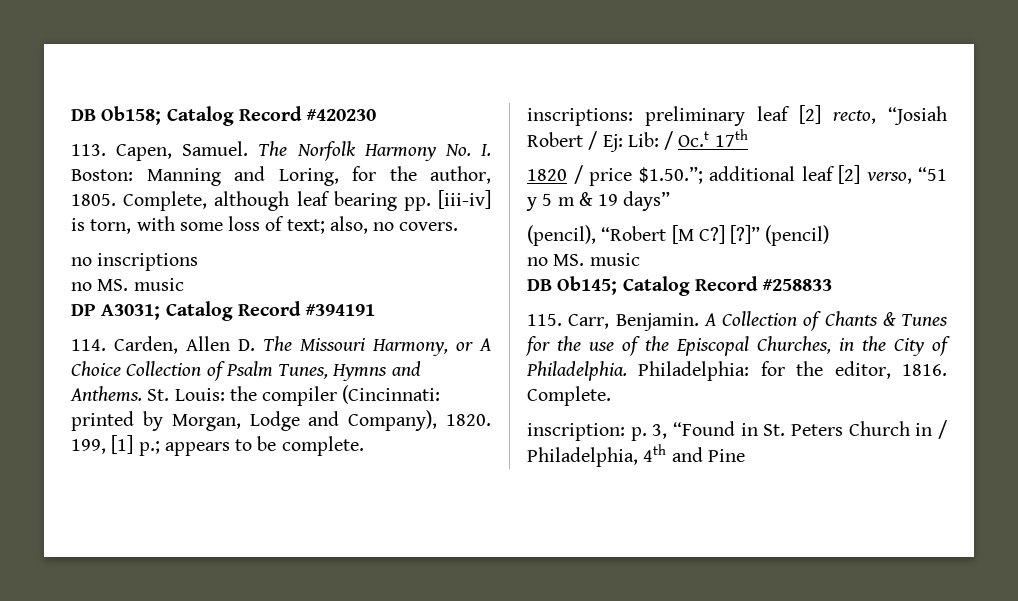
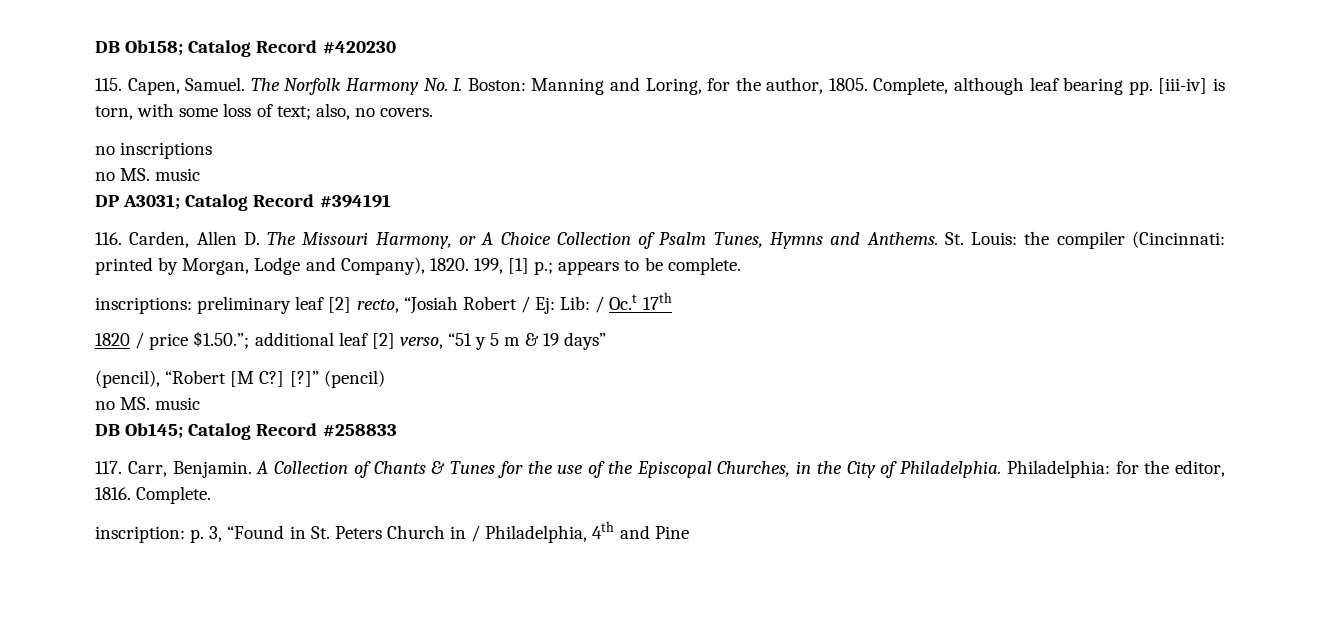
[71,144,106,156] 113. -> [95,78,122,91] 115.
[71,339,106,351] 114. -> [95,232,122,245] 116.
[527,314,562,326] 115. -> [95,461,122,474] 117.

